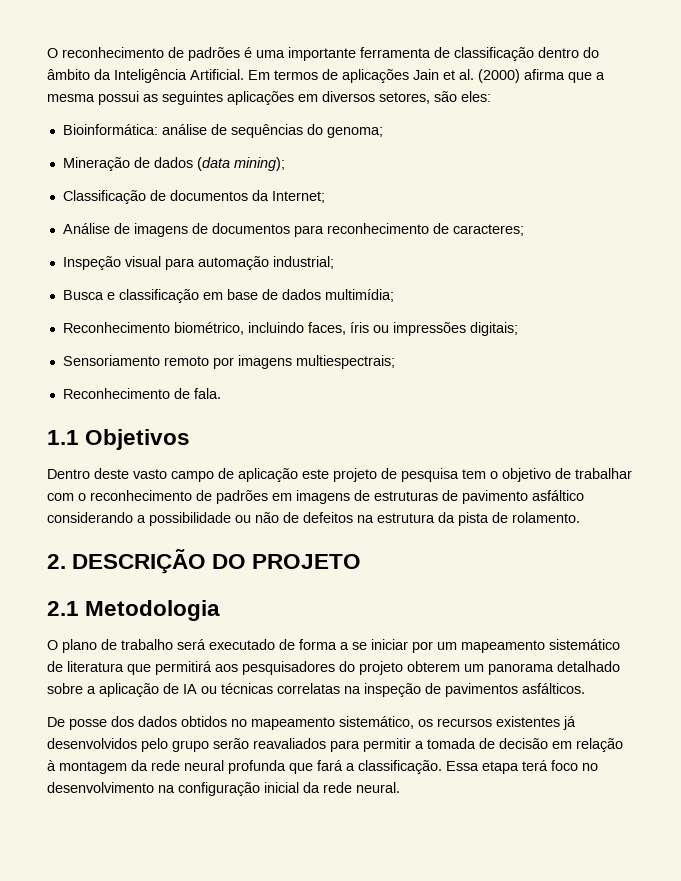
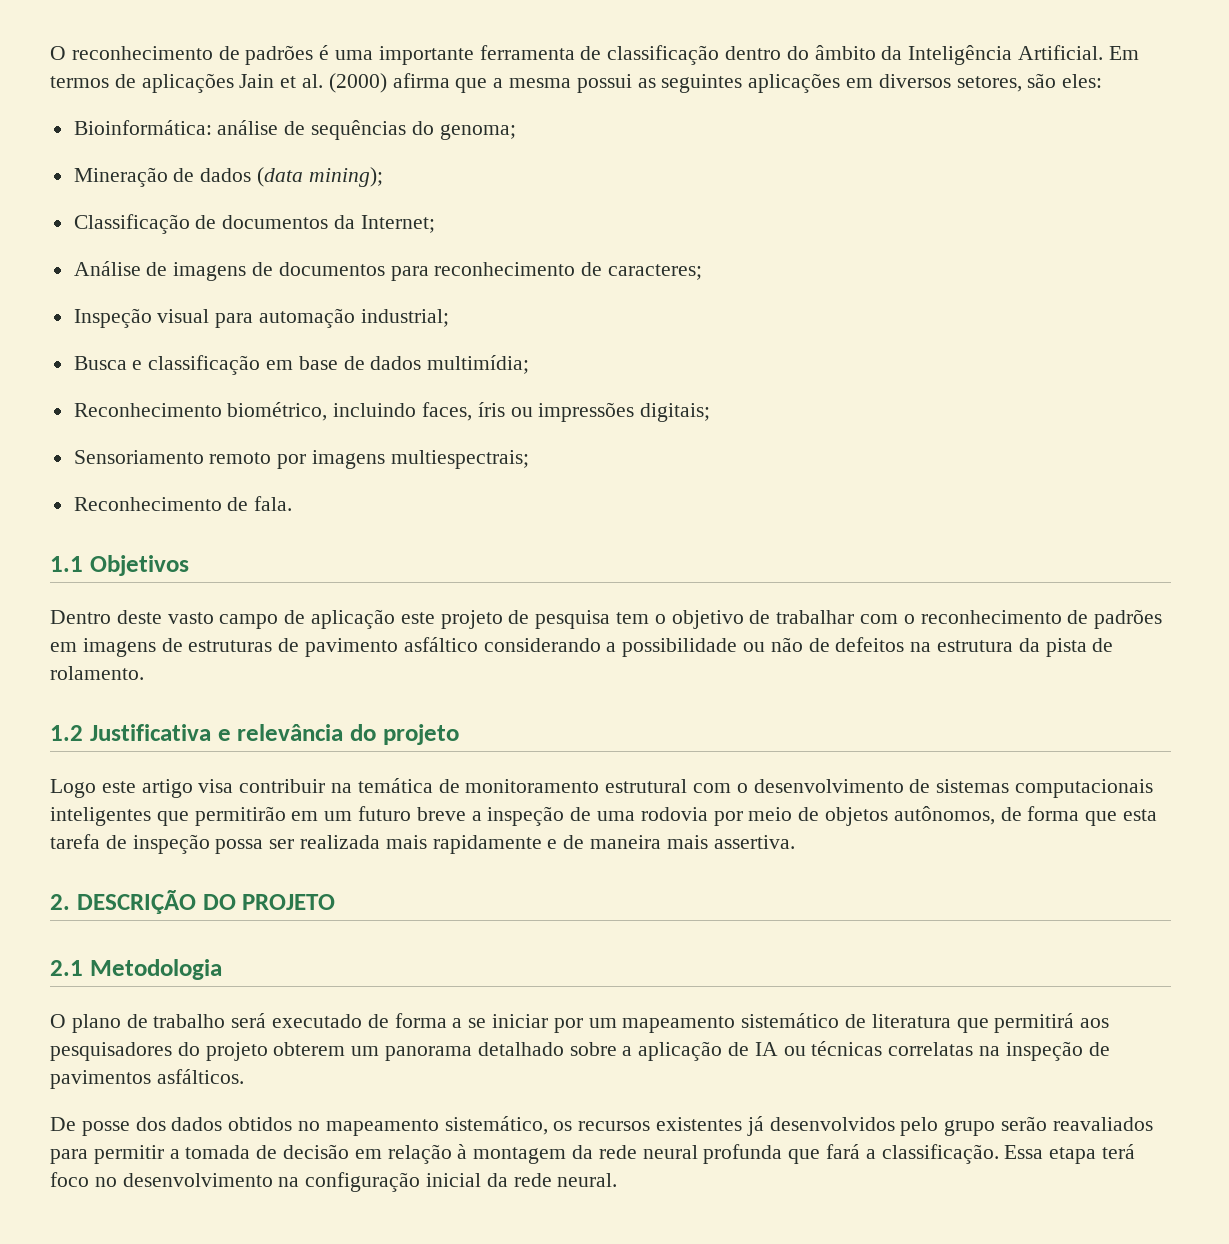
(580, 517) none -> [50,724,459,745] [50,778,1154,798] [50,806,1158,826] [50,834,795,854] // 1.2 Justificativa e relevância do projeto // Logo este artigo visa contribuir na temática de monitoramento estrutural com o desenvolvimento de sistemas computacionais inteligentes que permitirão em um futuro breve a inspeção de uma rodovia por meio de objetos autônomos, de forma que esta tarefa de inspeção possa ser realizada mais rapidamente e de maneira mais assertiva.

